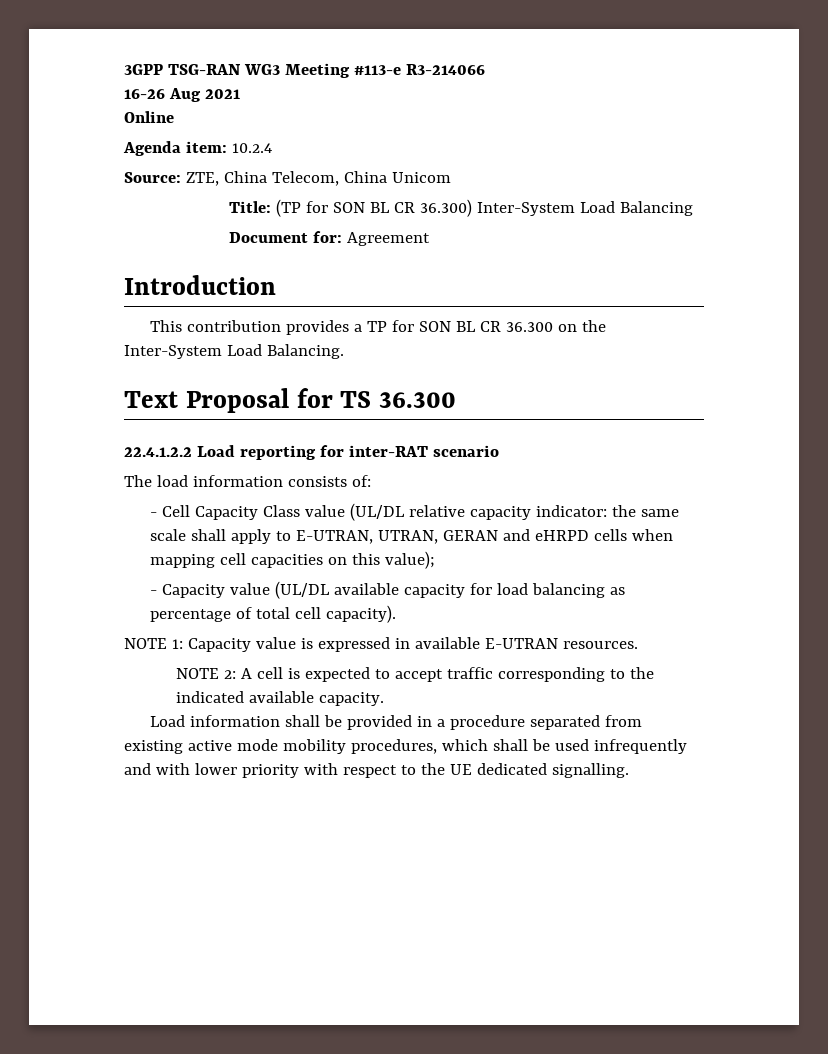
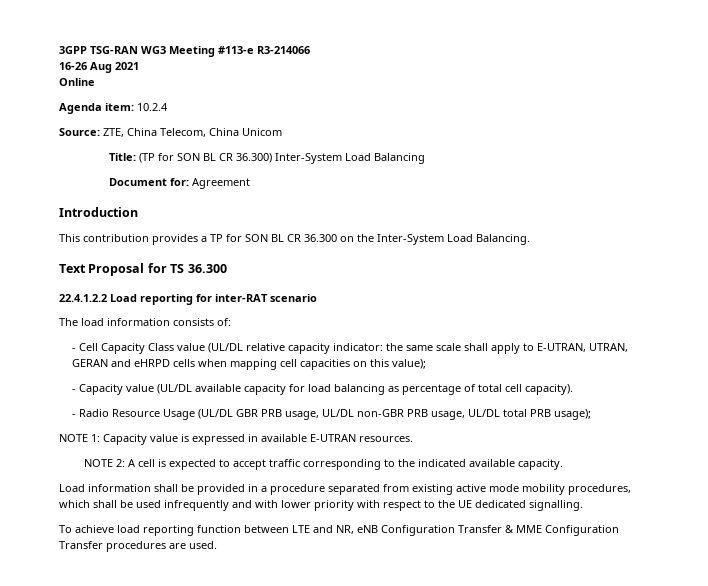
(397, 614) none -> [71,409,591,420] // - Radio Resource Usage (UL/DL GBR PRB usage, UL/DL non-GBR PRB usage, UL/DL total PRB usage);
(629, 770) none -> [59,525,619,536] [59,541,217,552] // To achieve load reporting function between LTE and NR, eNB Configuration Transfer & MME Configuration Transfer procedures are used.

